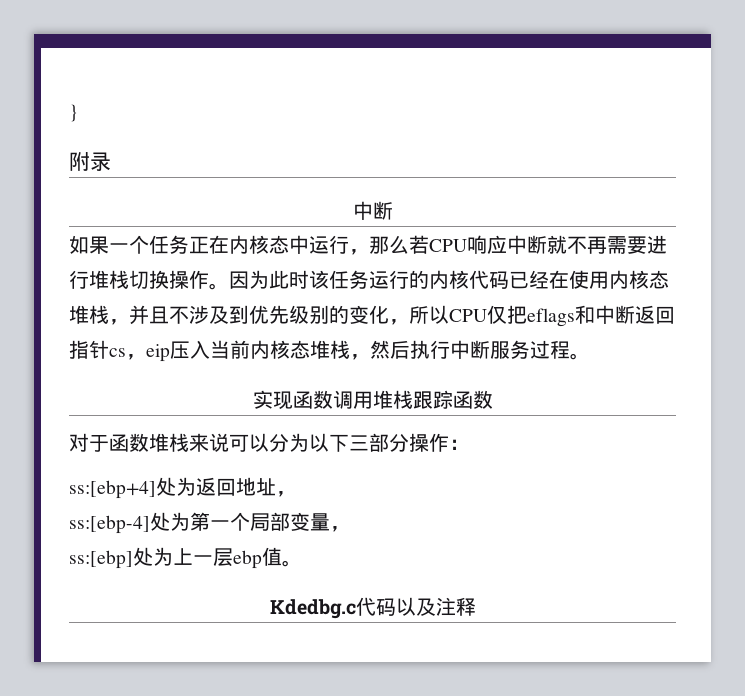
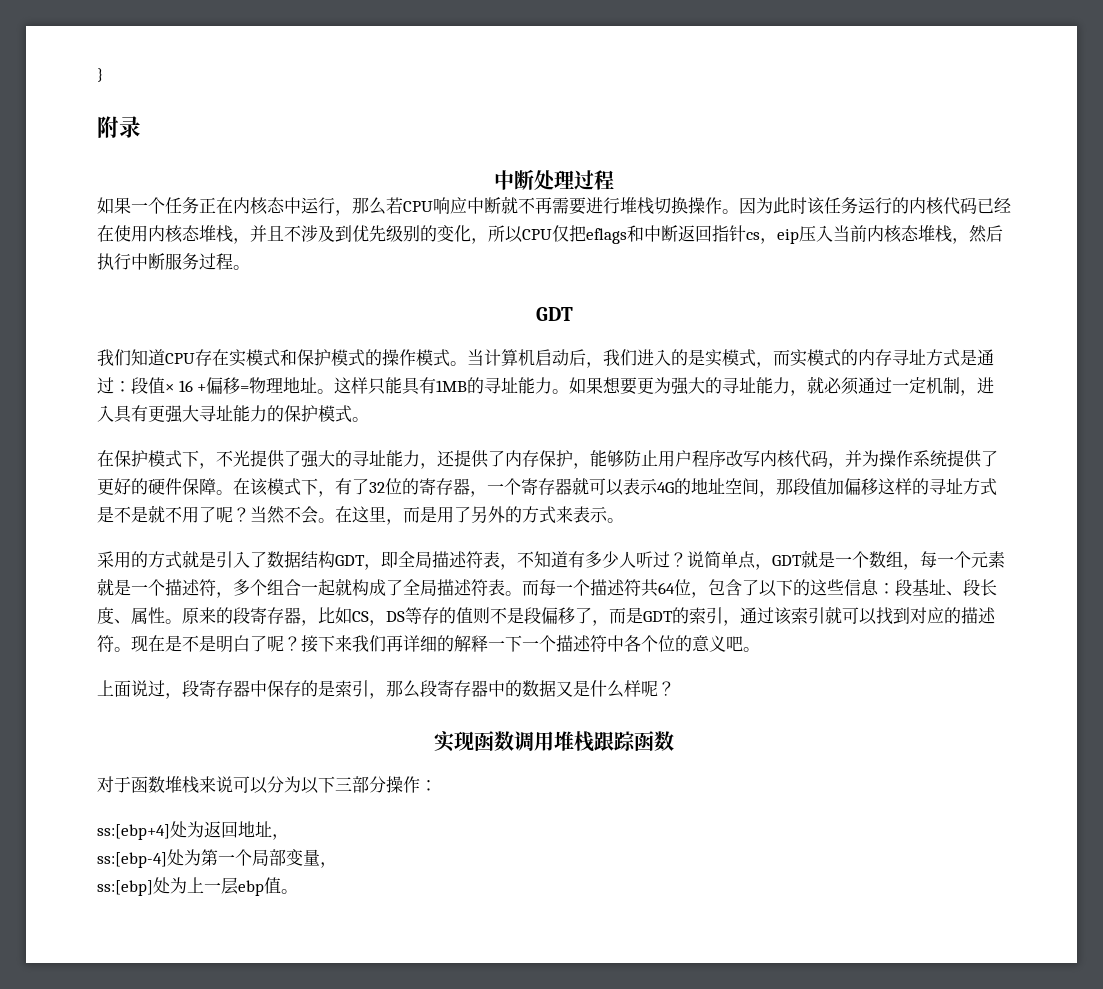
(393, 210) none -> [534,170,614,190] 处理过程
(590, 356) none -> [535,307,573,321] [97,349,994,368] [97,376,995,396] [97,405,369,423] [97,450,998,469] [97,477,997,497] [97,505,624,525] [97,550,1005,570] [97,578,997,598] [97,606,996,626] [97,635,760,653] [97,680,675,699] // GDT // 我们知道CPU存在实模式和保护模式的操作模式。当计算机启动后，我们进入的是实模式，而实模式的内存寻址方式是通过：段值× 16 +偏移=物理地址。这样只能具有1MB的寻址能力。如果想要更为强大的寻址能力，就必须通过一定机制，进入具有更强大寻址能力的保护模式。 // 在保护模式下，不光提供了强大的寻址能力，还提供了内存保护，能够防止用户程序改写内核代码，并为操作系统提供了更好的硬件保障。在该模式下，有了32位的寄存器，一个寄存器就可以表示4G的地址空间，那段值加偏移这样的寻址方式是不是就不用了呢？当然不会。在这里，而是用了另外的方式来表示。 // 采用的方式就是引入了数据结构GDT，即全局描述符表，不知道有多少人听过？说简单点，GDT就是一个数组，每一个元素就是一个描述符，多个组合一起就构成了全局描述符表。而每一个描述符共64位，包含了以下的这些信息：段基址、段长度、属性。原来的段寄存器，比如CS，DS等存的值则不是段偏移了，而是GDT的索引，通过该索引就可以找到对应的描述符。现在是不是明白了呢？接下来我们再详细的解释一下一个描述符中各个位的意义吧。 // 上面说过，段寄存器中保存的是索引，那么段寄存器中的数据又是什么样呢？
[269,597,476,619] // Kdedbg.c代码以及注释 -> (298, 891) none

